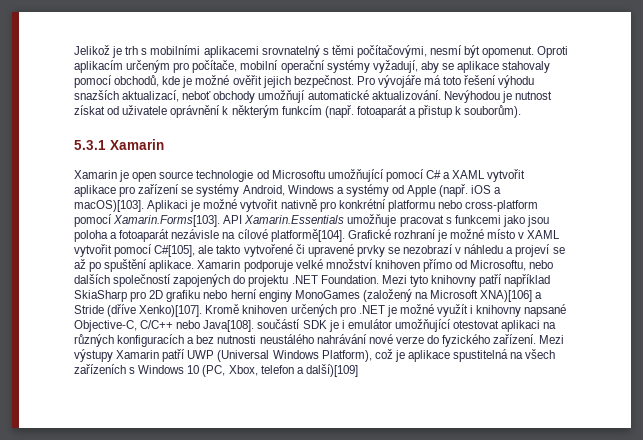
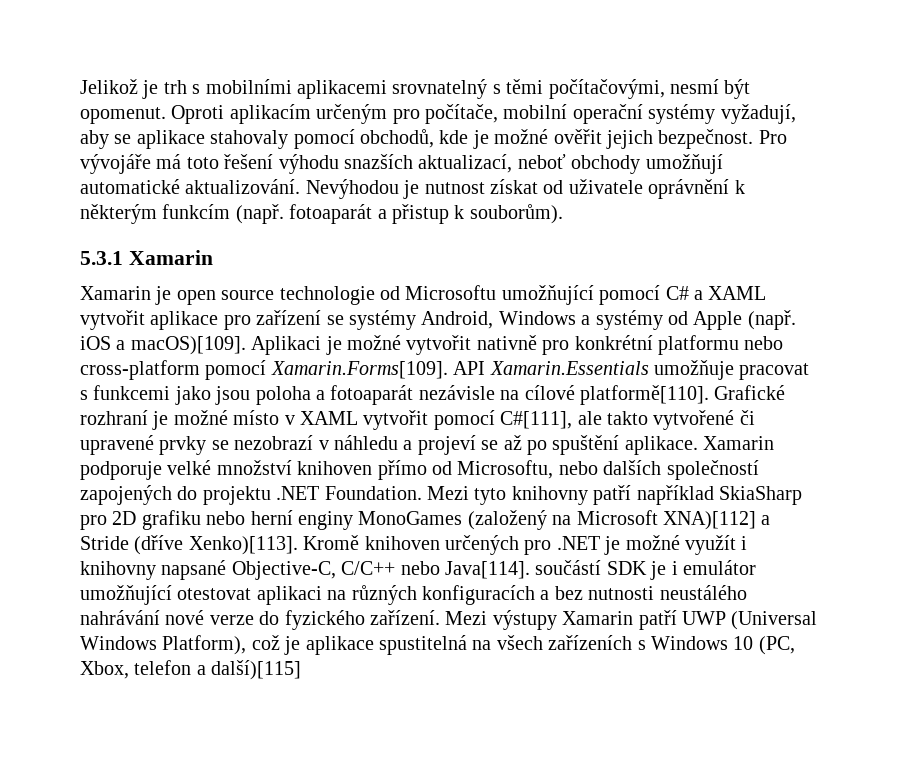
[74,200,144,212] macOS)[103]. -> [130,336,246,355] macOS)[109].
[113,215,221,227] Xamarin.Forms[103]. -> [270,361,448,379] Xamarin.Forms[109].
[270,229,345,242] platformě[104]. -> [580,385,709,405] platformě[110].
[154,245,196,257] C#[105], -> [500,411,573,429] C#[111],
[480,290,533,302] XNA)[106] -> [662,511,756,530] XNA)[112]
[139,305,203,317] Xenko)[107]. -> [188,536,298,555] Xenko)[113].
[203,320,255,332] Java[108]. -> [444,561,530,579] Java[114].
[305,364,358,377] další)[109] -> [211,660,302,680] další)[115]

